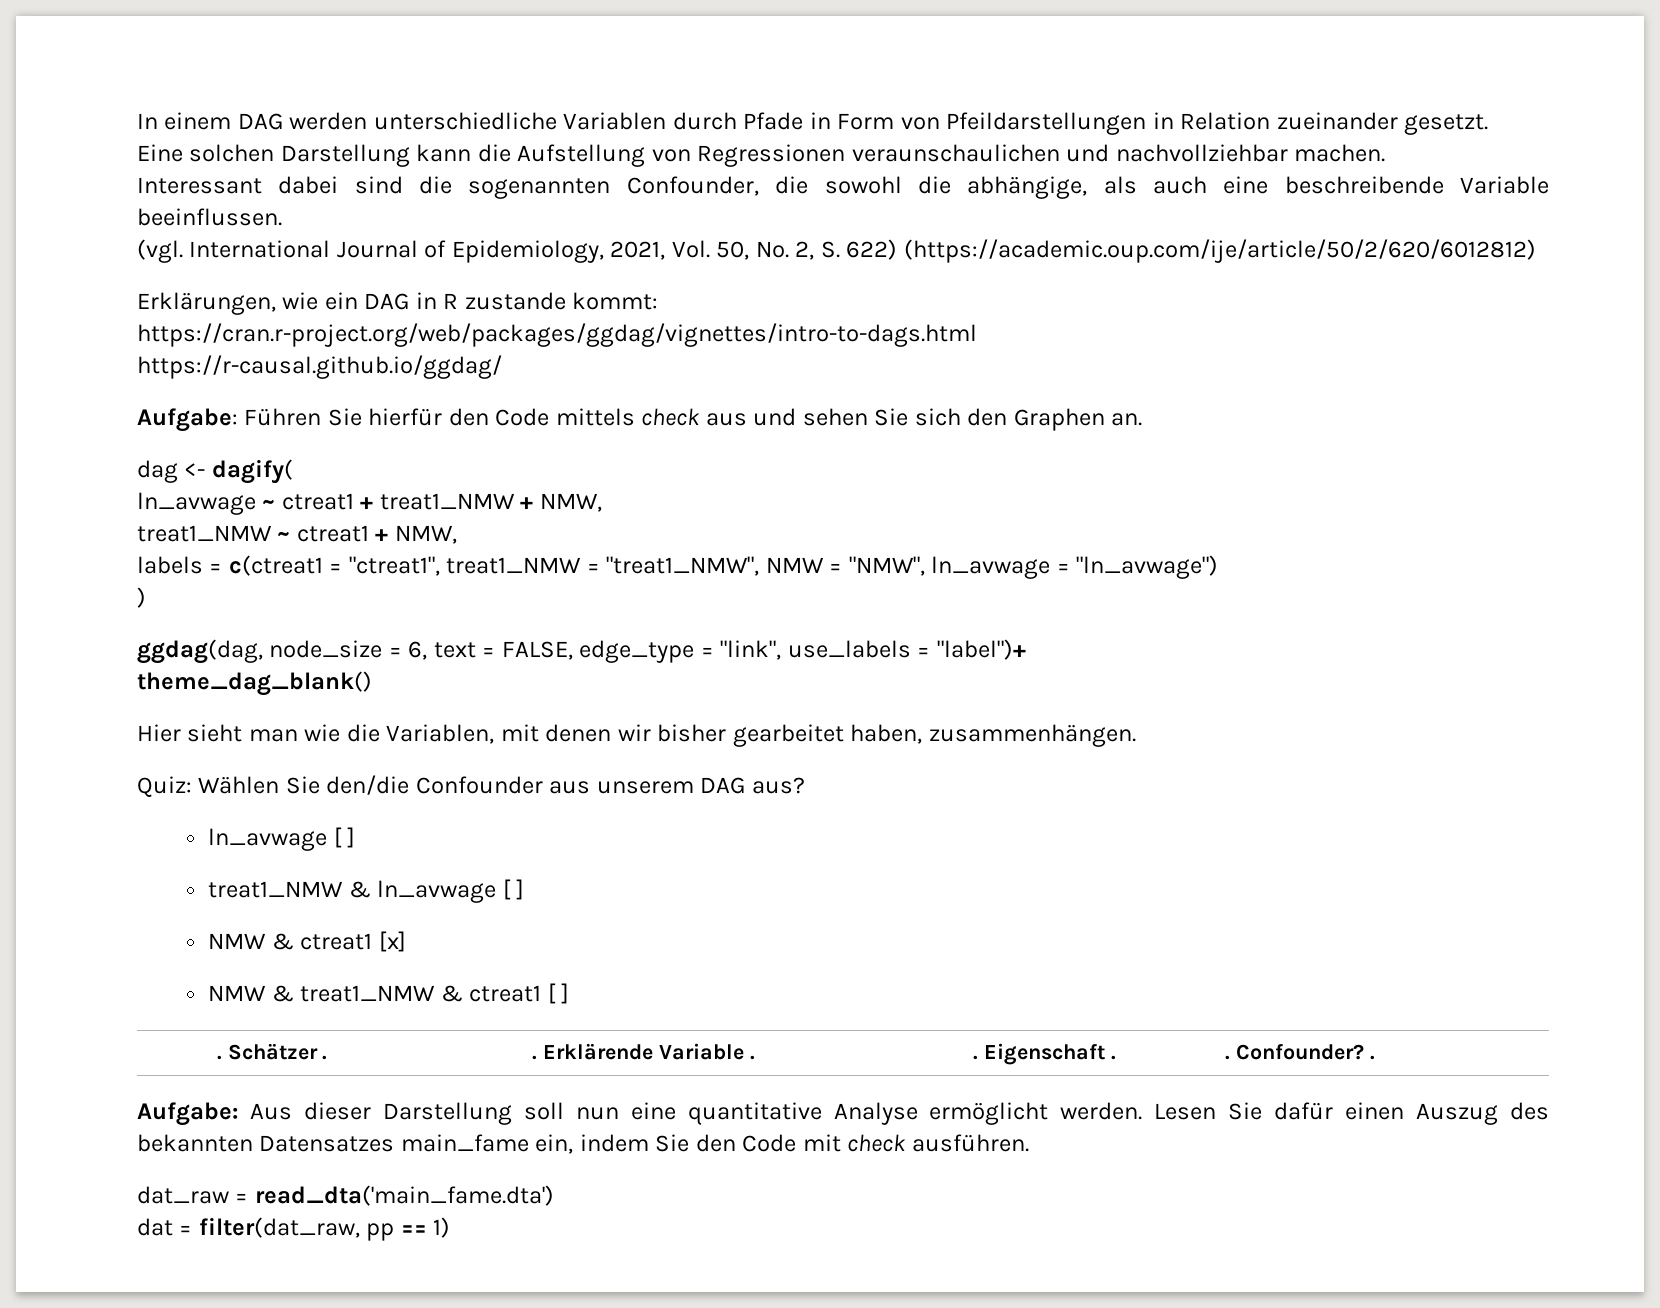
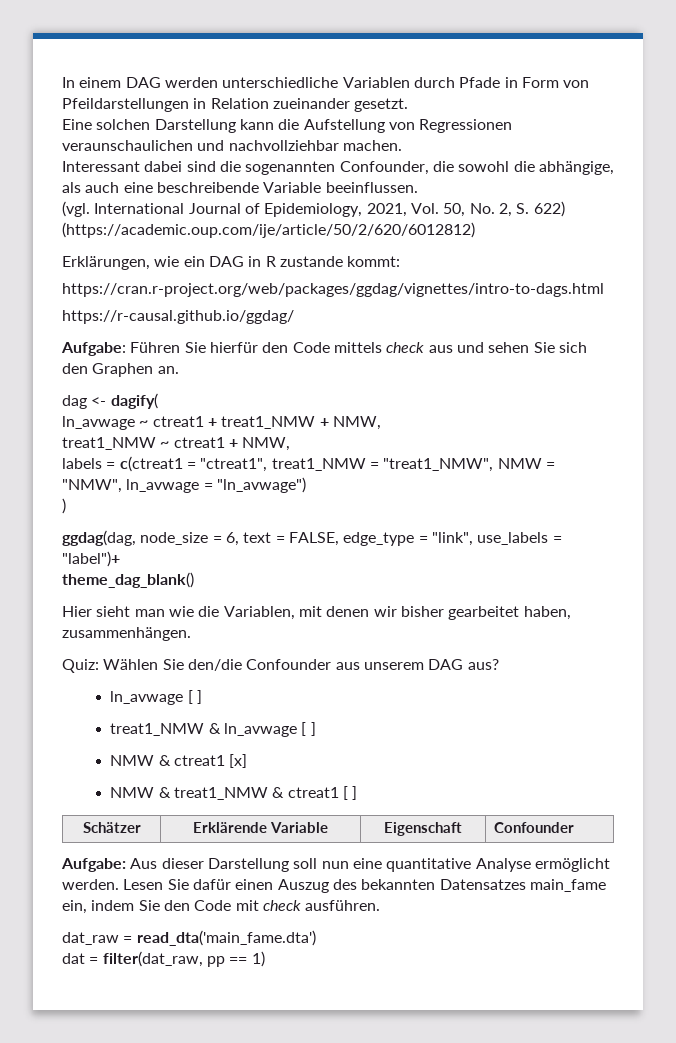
[216,1055,222,1060] . -> (358, 793) none
[322,1055,328,1060] [532,1055,538,1060] . | . -> (141, 827) |
[749,1055,755,1060] [973,1055,979,1060] . | . -> (328, 827) |
[1110,1055,1116,1060] [1225,1044,1375,1060] . | . Confounder? . -> [493,822,574,833] | Confounder

